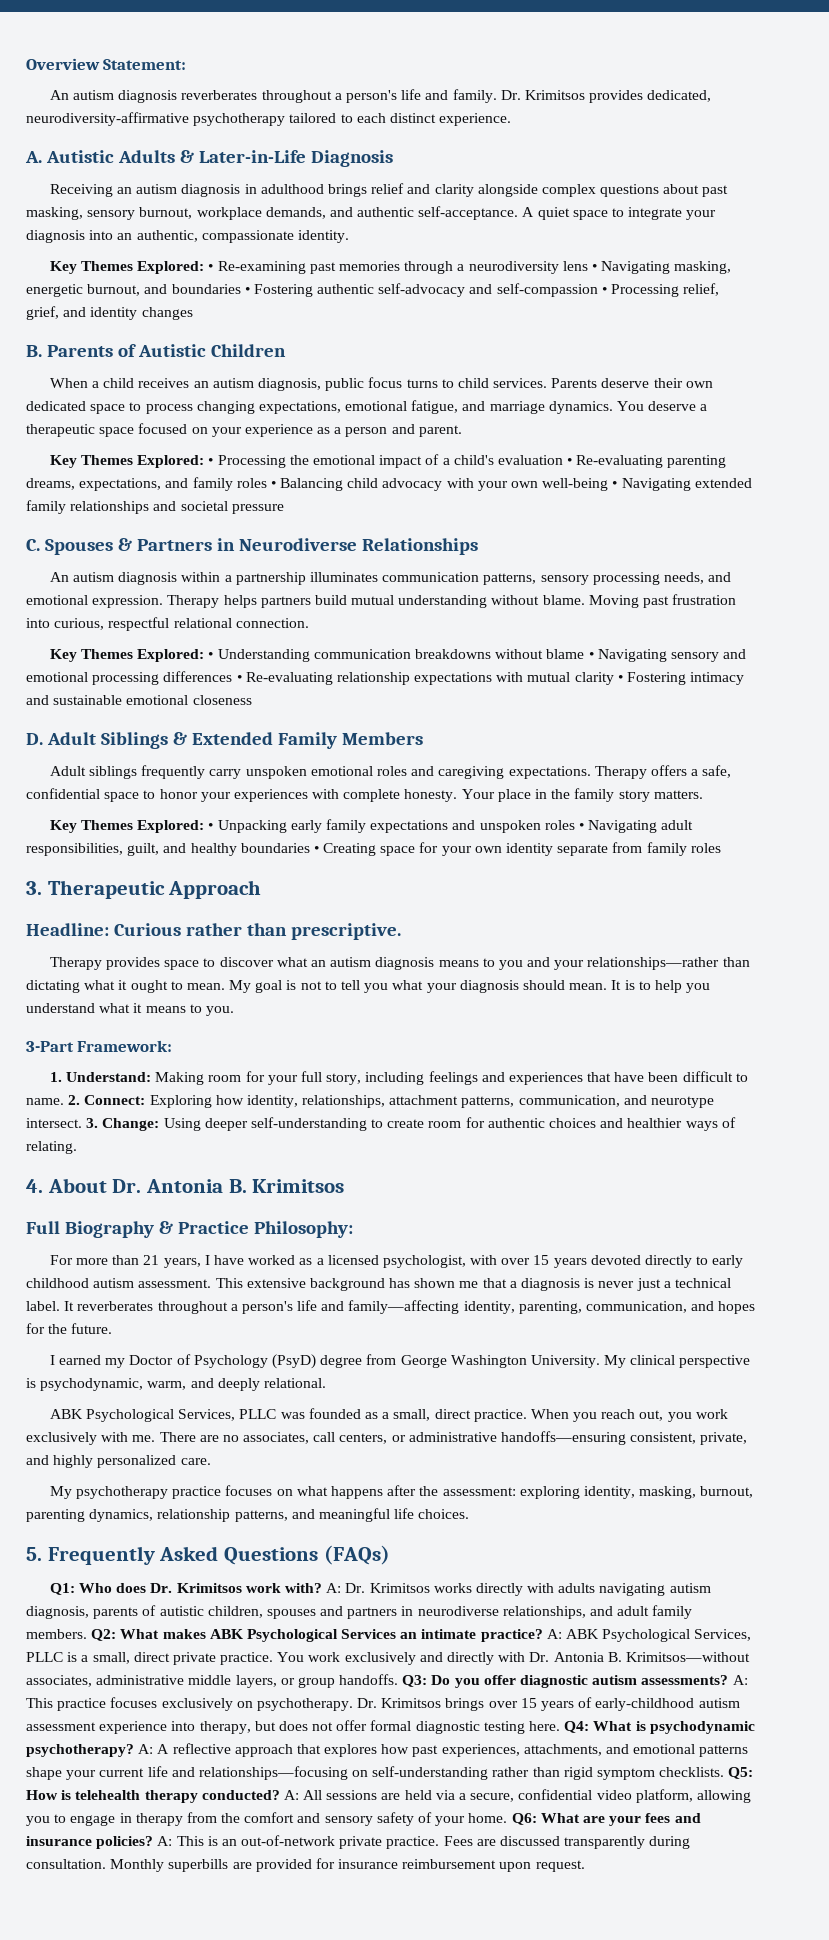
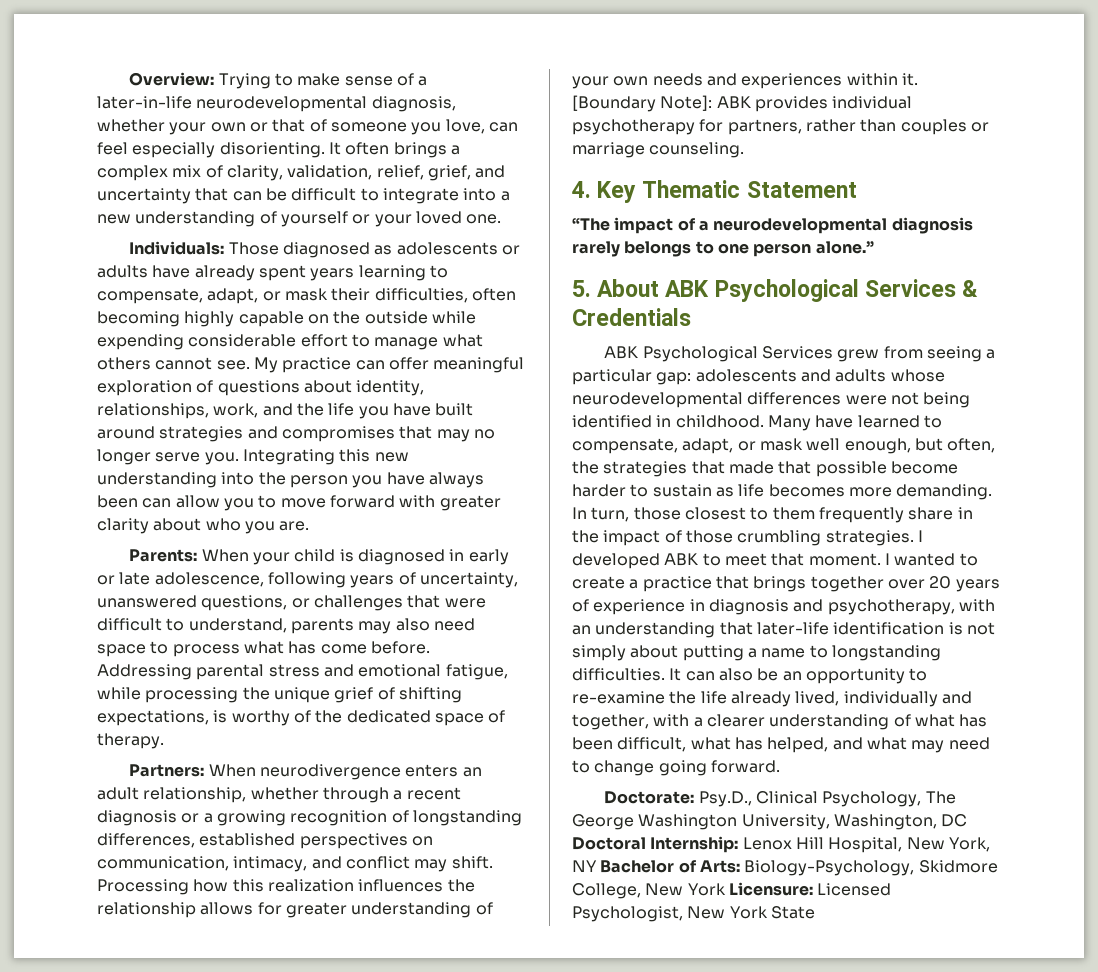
[26,58,187,70] [49,89,712,103] [26,112,512,126] [25,150,393,167] [49,183,729,197] [26,206,717,220] [26,230,349,243] [49,261,732,274] [26,283,720,297] [26,306,193,320] [26,344,286,357] [49,377,713,391] [26,400,708,414] [26,423,462,437] [49,454,727,468] [26,477,752,491] [26,500,284,514] [26,538,478,555] [49,572,732,585] [26,594,737,608] [26,617,309,631] [49,649,747,662] [26,671,745,685] [26,695,252,705] [26,732,423,749] [49,765,732,779] [26,788,703,802] [49,819,694,833] [26,842,721,856] [26,880,262,899] [26,923,401,940] [49,957,750,970] [26,980,711,993] [26,1003,234,1016] [26,1040,173,1052] [49,1071,748,1085] [26,1095,715,1108] [26,1117,736,1131] [26,1141,77,1154] [26,1178,345,1193] [26,1221,353,1238] [49,1255,744,1268] [26,1278,731,1291] [26,1300,756,1314] [26,1323,113,1334] [49,1354,751,1369] [26,1378,326,1391] [49,1408,728,1422] [26,1431,748,1445] [26,1455,211,1468] [49,1485,754,1499] [26,1508,470,1522] [26,1545,390,1565] [49,1583,711,1596] [26,1605,693,1619] [26,1629,752,1642] [26,1652,750,1665] [26,1674,748,1688] [26,1697,740,1711] [26,1720,755,1734] [26,1743,749,1757] [26,1766,754,1780] [26,1789,751,1803] [26,1812,701,1826] [26,1835,691,1849] [26,1858,585,1872] Overview Statement: // An autism diagnosis reverberates throughout a person's life and family. Dr. Krimitsos provides dedicated, neurodiversity-affirmative psychotherapy tailored to each distinct experience. // A. Autistic Adults & Later-in-Life Diagnosis // Receiving an autism diagnosis in adulthood brings relief and clarity alongside complex questions about past masking, sensory burnout, workplace demands, and authentic self-acceptance. A quiet space to integrate your diagnosis into an authentic, compassionate identity. // Key Themes Explored: • Re-examining past memories through a neurodiversity lens • Navigating masking, energetic burnout, and boundaries • Fostering authentic self-advocacy and self-compassion • Processing relief, grief, and identity changes // B. Parents of Autistic Children // When a child receives an autism diagnosis, public focus turns to child services. Parents deserve their own dedicated space to process changing expectations, emotional fatigue, and marriage dynamics. You deserve a therapeutic space focused on your experience as a person and parent. // Key Themes Explored: • Processing the emotional impact of a child's evaluation • Re-evaluating parenting dreams, expectations, and family roles • Balancing child advocacy with your own well-being • Navigating extended family relationships and societal pressure // C. Spouses & Partners in Neurodiverse Relationships // An autism diagnosis within a partnership illuminates communication patterns, sensory processing needs, and emotional expression. Therapy helps partners build mutual understanding without blame. Moving past frustration into curious, respectful relational connection. // Key Themes Explored: • Understanding communication breakdowns without blame • Navigating sensory and emotional processing differences • Re-evaluating relationship expectations with mutual clarity • Fostering intimacy and sustainable emotional closeness // D. Adult Siblings & Extended Family Members // Adult siblings frequently carry unspoken emotional roles and caregiving expectations. Therapy offers a safe, confidential space to honor your experiences with complete honesty. Your place in the family story matters. // Key Themes Explored: • Unpacking early family expectations and unspoken roles • Navigating adult responsibilities, guilt, and healthy boundaries • Creating space for your own identity separate from family roles // 3. Therapeutic Approach // Headline: Curious rather than prescriptive. // Therapy provides space to discover what an autism diagnosis means to you and your relationships—rather than dictating what it ought to mean. My goal is not to tell you what your diagnosis should mean. It is to help you understand what it means to you. // 3-Part Framework: // 1. Understand: Making room for your full story, including feelings and experiences that have been difficult to name. 2. Connect: Exploring how identity, relationships, attachment patterns, communication, and neurotype intersect. 3. Change: Using deeper self-understanding to create room for authentic choices and healthier ways of relating. // 4. About Dr. Antonia B. Krimitsos // Full Biography & Practice Philosophy: // For more than 21 years, I have worked as a licensed psychologist, with over 15 years devoted directly to early childhood autism assessment. This extensive background has shown me that a diagnosis is never just a technical label. It reverberates throughout a person's life and family—affecting identity, parenting, communication, and hopes for the future. // I earned my Doctor of Psychology (PsyD) degree from George Washington University. My clinical perspective is psychodynamic, warm, and deeply relational. // ABK Psychological Services, PLLC was founded as a small, direct practice. When you reach out, you work exclusively with me. There are no associates, call centers, or administrative handoffs—ensuring consistent, private, and highly personalized care. // My psychotherapy practice focuses on what happens after the assessment: exploring identity, masking, burnout, parenting dynamics, relationship patterns, and meaningful life choices. // 5. Frequently Asked Questions (FAQs) // Q1: Who does Dr. Krimitsos work with? A: Dr. Krimitsos works directly with adults navigating autism diagnosis, parents of autistic children, spouses and partners in neurodiverse relationships, and adult family members. Q2: What makes ABK Psychological Services an intimate practice? A: ABK Psychological Services, PLLC is a small, direct private practice. You work exclusively and directly with Dr. Antonia B. Krimitsos—without associates, administrative middle layers, or group handoffs. Q3: Do you offer diagnostic autism assessments? A: This practice focuses exclusively on psychotherapy. Dr. Krimitsos brings over 15 years of early-childhood autism assessment experience into therapy, but does not offer formal diagnostic testing here. Q4: What is psychodynamic psychotherapy? A: A reflective approach that explores how past experiences, attachments, and emotional patterns shape your current life and relationships—focusing on self-understanding rather than rigid symptom checklists. Q5: How is telehealth therapy conducted? A: All sessions are held via a secure, confidential video platform, allowing you to engage in therapy from the comfort and sensory safety of your home. Q6: What are your fees and insurance policies? A: This is an out-of-network private practice. Fees are discussed transparently during consultation. Monthly superbills are provided for insurance reimbursement upon request. -> [129,72,428,89] [97,96,456,112] [97,119,518,135] [97,142,460,158] [97,165,506,181] [97,188,510,204] [97,211,502,227] [129,241,520,258] [97,265,448,281] [97,288,516,304] [97,311,476,327] [97,334,483,350] [97,357,525,373] [97,380,425,396] [97,403,474,419] [97,426,495,442] [97,449,409,465] [97,472,484,488] [97,495,501,511] [97,518,310,534] [129,549,509,565] [97,572,518,588] [97,595,486,611] [97,618,475,634] [97,641,430,657] [97,664,508,680] [97,687,462,703] [97,710,506,726] [97,733,164,749] [129,764,482,780] [97,787,461,803] [97,810,522,826] [97,833,433,849] [97,856,493,872] [97,879,475,895] [97,902,493,918] [572,73,918,89] [572,95,913,112] [572,119,989,135] [572,142,745,158] [572,180,857,203] [572,217,973,234] [572,241,874,257] [572,279,979,302] [572,308,691,326] [604,346,996,362] [572,369,945,385] [572,392,971,408] [572,415,942,431] [572,438,996,454] [572,461,958,477] [572,484,993,500] [572,507,973,523] [572,530,923,546] [572,553,978,569] [572,576,1000,592] [572,599,995,615] [572,622,995,638] [572,645,941,661] [572,668,928,684] [572,691,972,707] [572,714,988,730] [572,737,990,753] [572,760,780,776] [604,791,956,807] [572,814,968,830] [572,836,990,853] [572,860,998,876] [572,882,892,899] [572,906,815,922] Overview: Trying to make sense of a later-in-life neurodevelopmental diagnosis, whether your own or that of someone you love, can feel especially disorienting. It often brings a complex mix of clarity, validation, relief, grief, and uncertainty that can be difficult to integrate into a new understanding of yourself or your loved one. // Individuals: Those diagnosed as adolescents or adults have already spent years learning to compensate, adapt, or mask their difficulties, often becoming highly capable on the outside while expending considerable effort to manage what others cannot see. My practice can offer meaningful exploration of questions about identity, relationships, work, and the life you have built around strategies and compromises that may no longer serve you. Integrating this new understanding into the person you have always been can allow you to move forward with greater clarity about who you are. // Parents: When your child is diagnosed in early or late adolescence, following years of uncertainty, unanswered questions, or challenges that were difficult to understand, parents may also need space to process what has come before. Addressing parental stress and emotional fatigue, while processing the unique grief of shifting expectations, is worthy of the dedicated space of therapy. // Partners: When neurodivergence enters an adult relationship, whether through a recent diagnosis or a growing recognition of longstanding differences, established perspectives on communication, intimacy, and conflict may shift. Processing how this realization influences the relationship allows for greater understanding of your own needs and experiences within it. [Boundary Note]: ABK provides individual psychotherapy for partners, rather than couples or marriage counseling. // 4. Key Thematic Statement // “The impact of a neurodevelopmental diagnosis rarely belongs to one person alone.” // 5. About ABK Psychological Services & Credentials // ABK Psychological Services grew from seeing a particular gap: adolescents and adults whose neurodevelopmental differences were not being identified in childhood. Many have learned to compensate, adapt, or mask well enough, but often, the strategies that made that possible become harder to sustain as life becomes more demanding. In turn, those closest to them frequently share in the impact of those crumbling strategies. I developed ABK to meet that moment. I wanted to create a practice that brings together over 20 years of experience in diagnosis and psychotherapy, with an understanding that later-life identification is not simply about putting a name to longstanding difficulties. It can also be an opportunity to re-examine the life already lived, individually and together, with a clearer understanding of what has been difficult, what has helped, and what may need to change going forward. // Doctorate: Psy.D., Clinical Psychology, The George Washington University, Washington, DC Doctoral Internship: Lenox Hill Hospital, New York, NY Bachelor of Arts: Biology-Psychology, Skidmore College, New York Licensure: Licensed Psychologist, New York State

